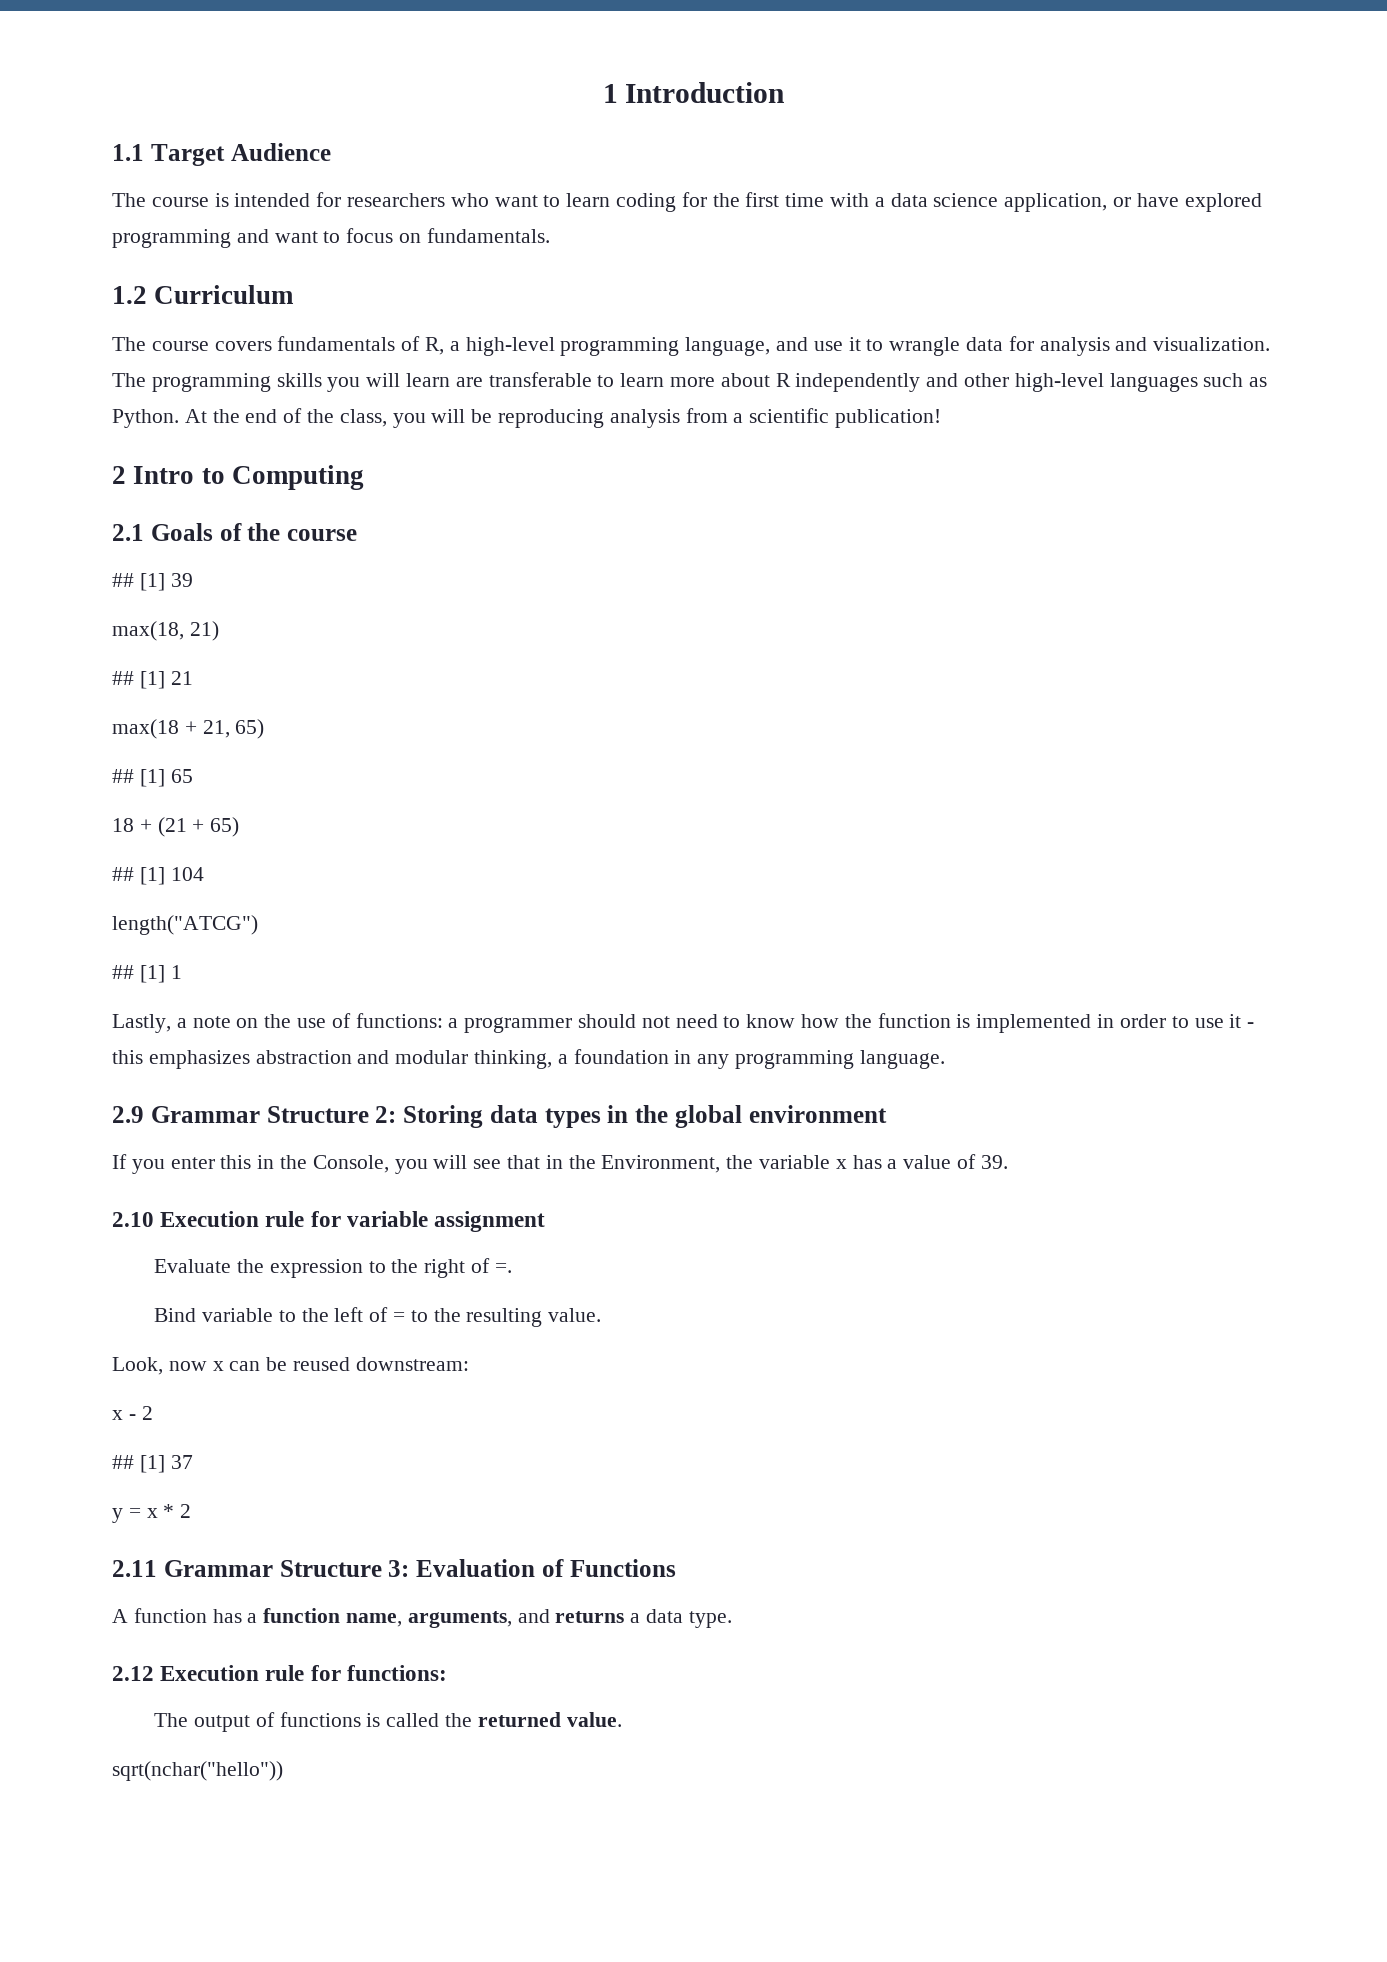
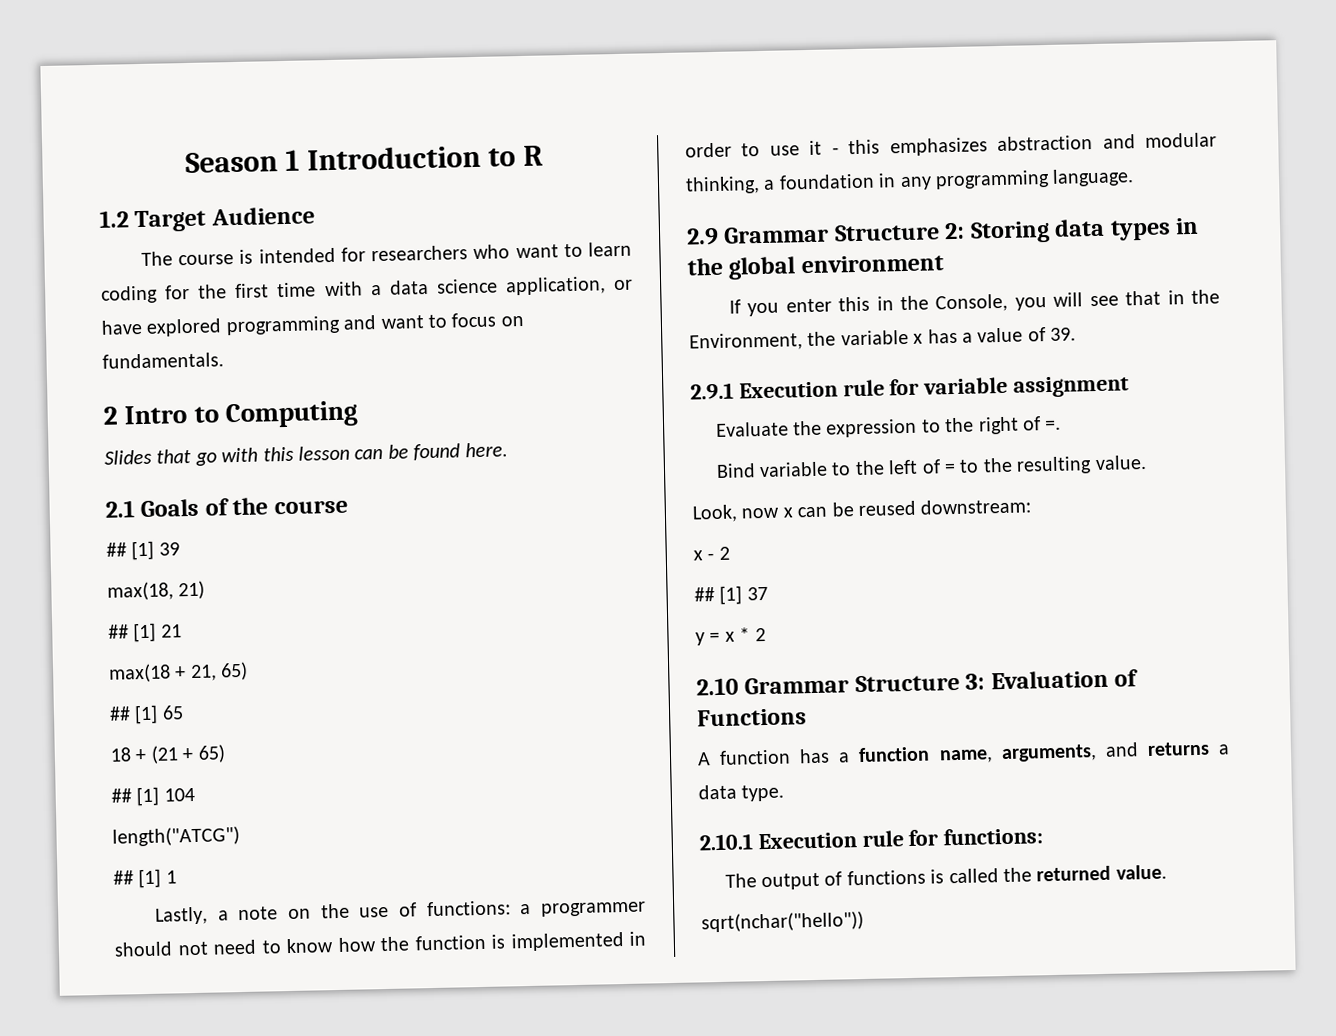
(602, 93) none -> [184,151,278,174] Season
[112,144,144,161] // 1.1 -> [488,145,544,167] [99,210,129,228] to R // 1.2
[112,285,295,304] [112,336,1271,356] [112,372,1268,392] [112,408,942,428] [112,465,364,490] 1.2 Curriculum // The course covers fundamentals of R, a high-level programming language, and use it to wrangle data for analysis and visualization. The programming skills you will learn are transferable to learn more about R independently and other high-level languages such as Python. At the end of the class, you will be reproducing analysis from a scientific publication! // 2 Intro to Computing -> [103,400,358,429] [104,442,508,466] 2 Intro to Computing // Slides that go with this lesson can be found here.
[112,1212,154,1227] 2.10 -> [690,382,734,400] 2.9.1
[112,1560,157,1577] 2.11 -> [696,677,739,696] 2.10
[112,1666,154,1681] 2.12 -> [699,833,753,851] 2.10.1

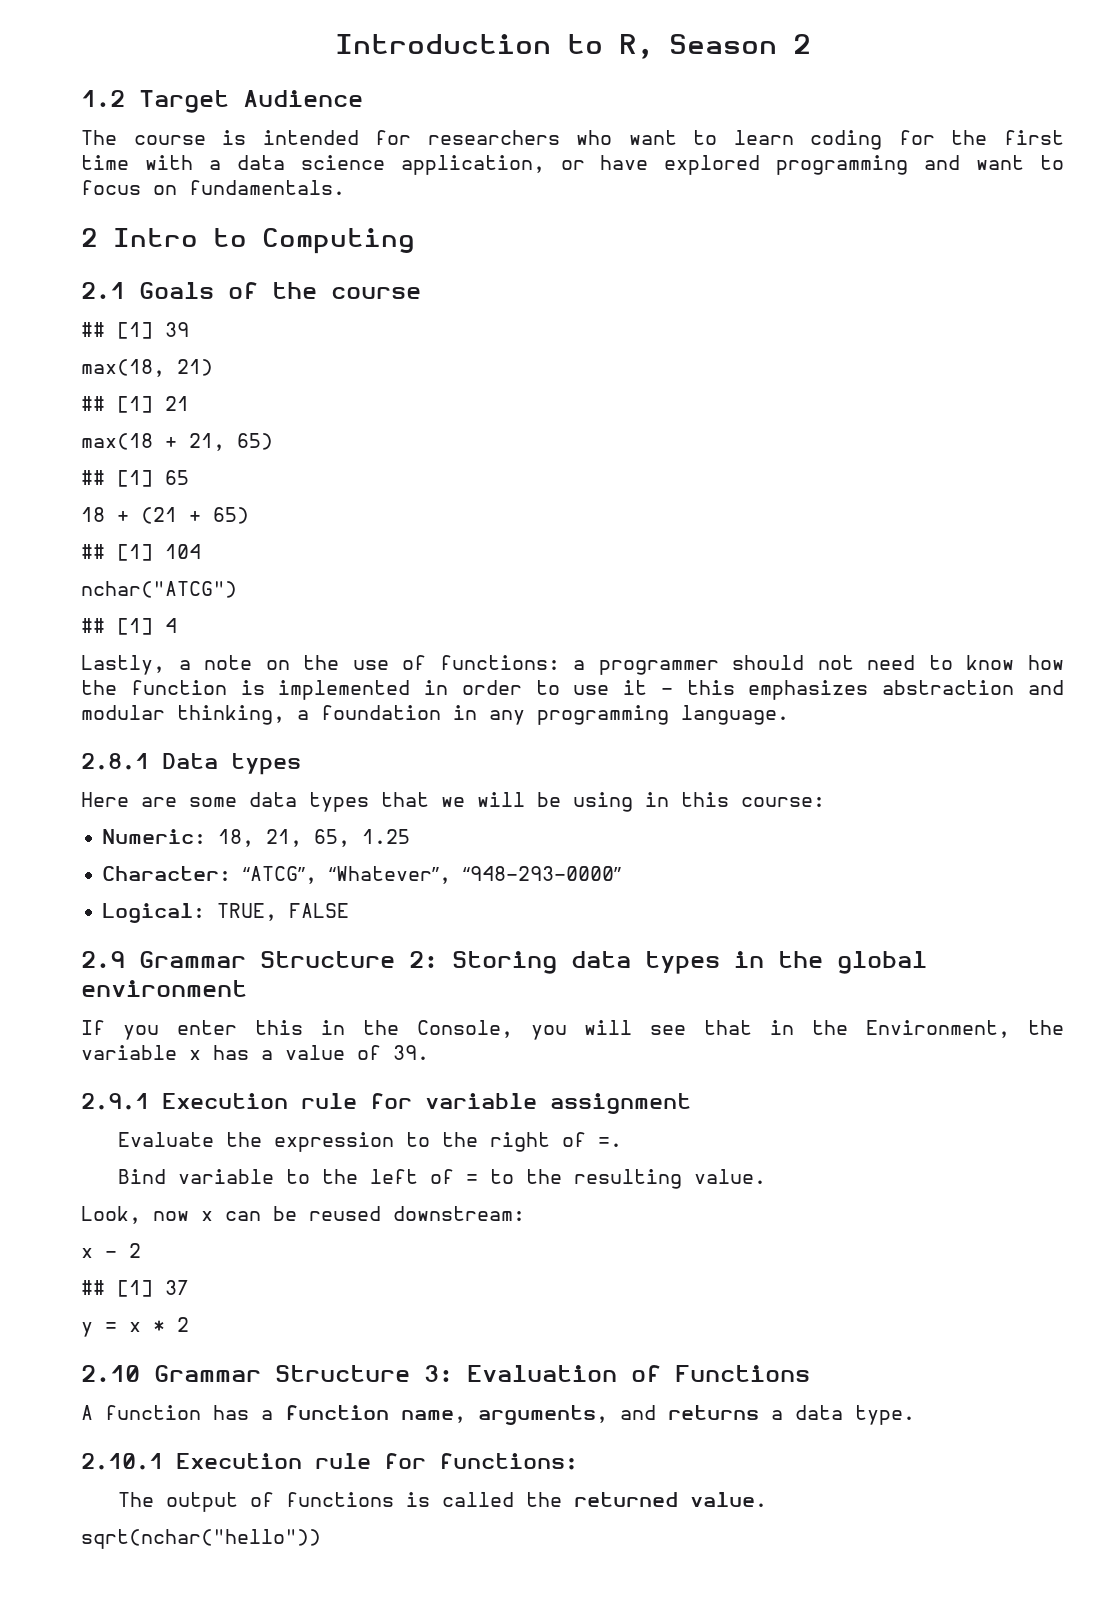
[184,144,544,174] Season 1 Introduction to R -> [334,34,811,59] Introduction to R, Season 2
[104,442,508,466] // Slides that go with this lesson can be found here. -> (415, 241) none
[112,826,240,847] [113,868,177,889] length("ATCG") // ## [1] 1 -> [81,581,237,598] [81,618,177,635] nchar("ATCG") // ## [1] 4
(1135, 177) none -> [81,753,301,775] [81,792,825,812] [102,829,411,847] [102,866,622,884] [102,903,350,923] // 2.8.1 Data types // Here are some data types that we will be using in this course: // Numeric: 18, 21, 65, 1.25 // Character: “ATCG”, “Whatever”, “948-293-0000” // Logical: TRUE, FALSE

